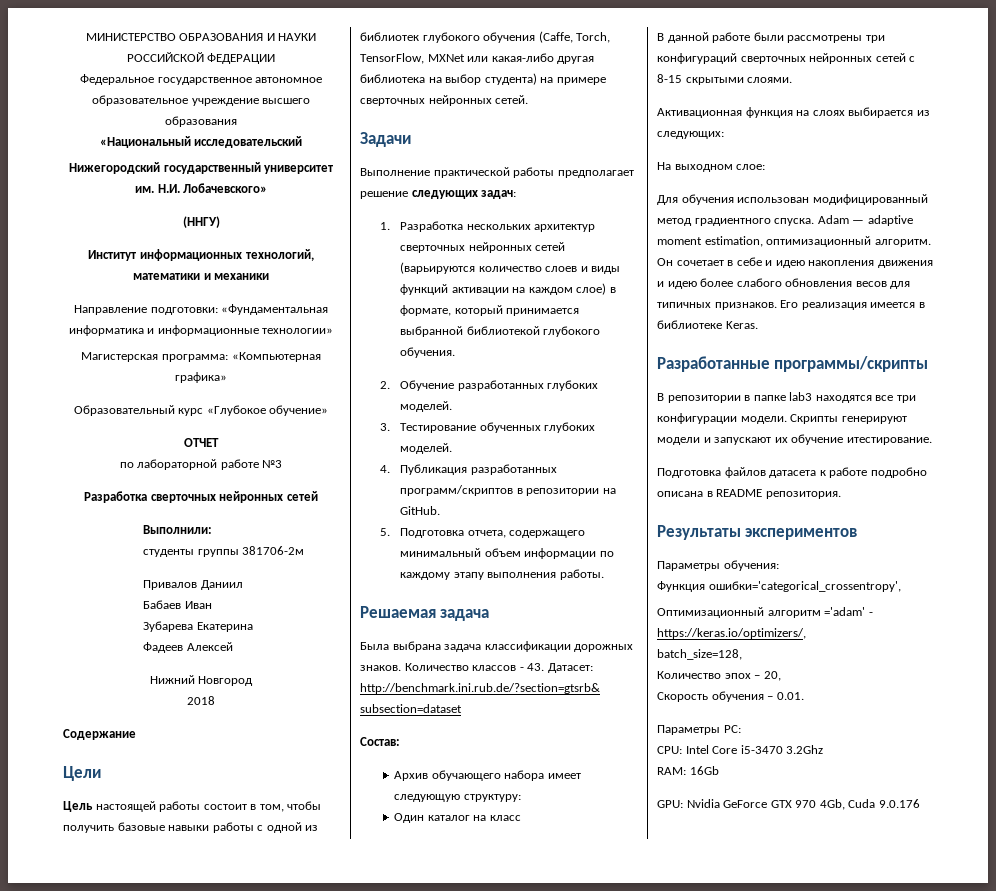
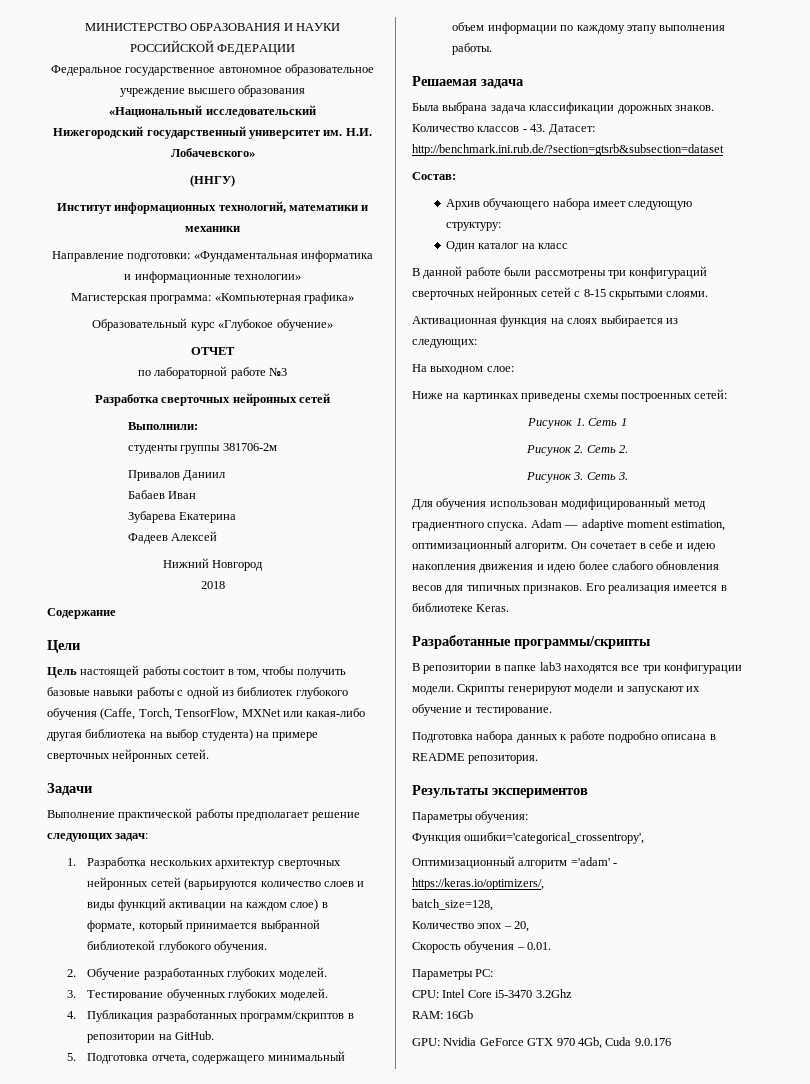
(766, 167) none -> [412,389,728,402] [527,418,627,429] [525,445,629,456] [525,472,629,483] // Ниже на картинках приведены схемы построенных сетей: // Рисунок 1. Сеть 1 // Рисунок 2. Сеть 2. // Рисунок 3. Сеть 3.
[846,437,932,445] [657,467,817,478] итестирование. // Подготовка файлов датасета -> [465,707,552,716] [412,731,558,743] и тестирование. // Подготовка набора данных

